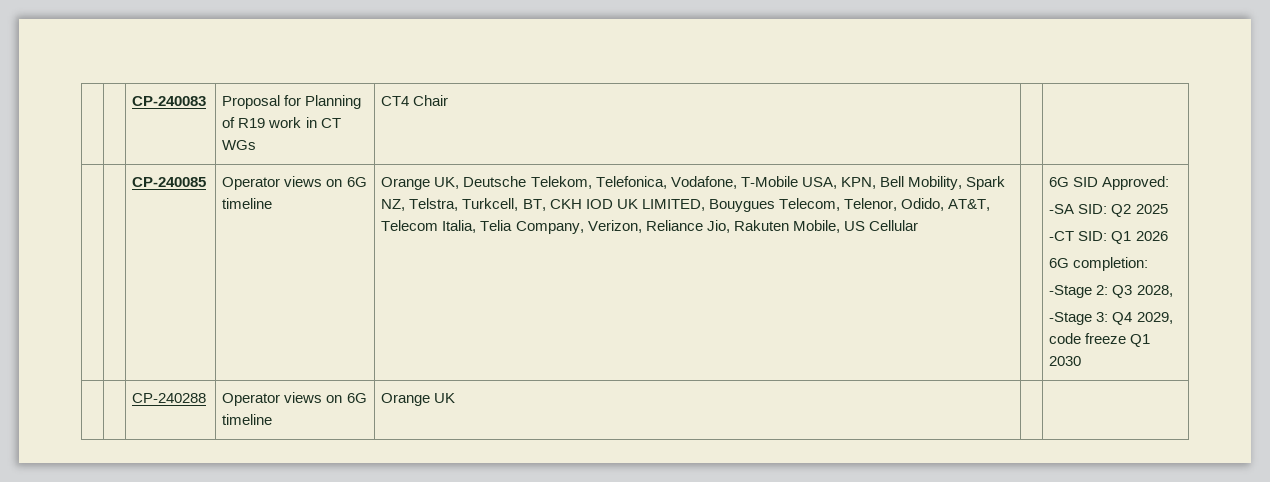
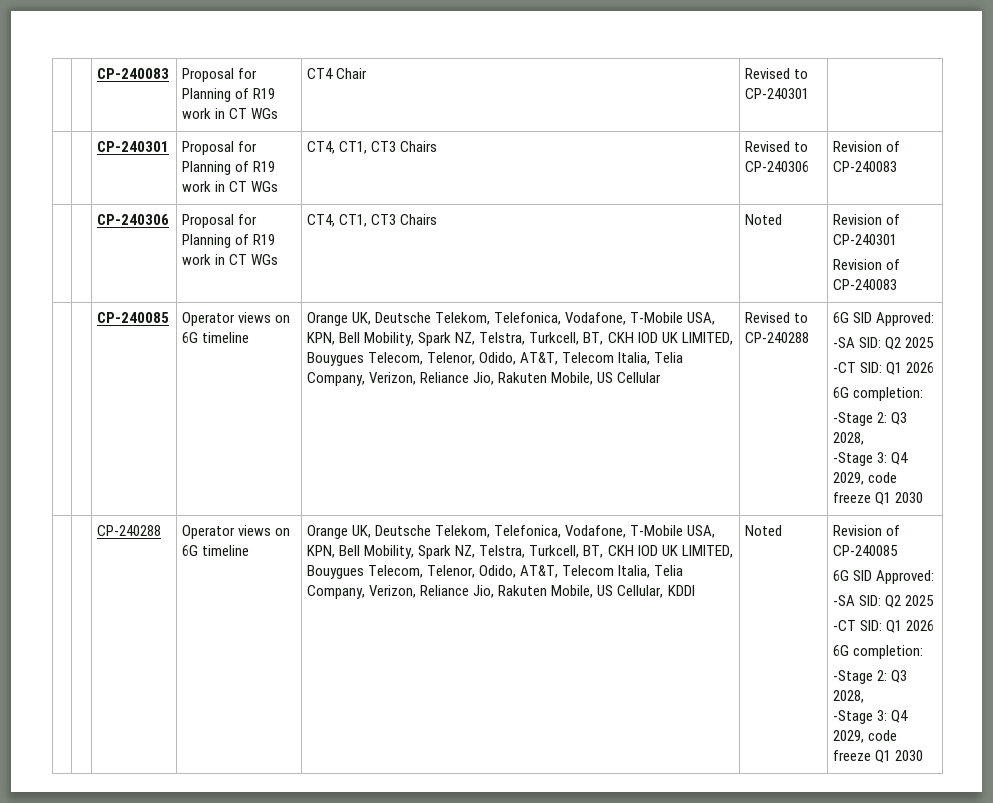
(449, 100) | -> [745,68,809,79] [745,88,810,99] [97,141,170,152] [182,141,258,155] [182,161,276,175] [182,181,279,192] [307,141,438,154] [745,141,809,152] [745,161,810,172] [833,141,901,152] [833,161,898,172] [97,214,170,225] [182,214,258,228] [182,234,276,248] [182,254,279,265] [307,214,438,227] [745,214,783,225] [833,214,901,225] [833,234,898,245] [833,259,901,270] [833,279,898,290] Revised to CP-240301 | // | | CP-240301 | Proposal for Planning of R19 work in CT WGs | CT4, CT1, CT3 Chairs | Revised to CP-240306 | Revision of CP-240083 // | | CP-240306 | Proposal for Planning of R19 work in CT WGs | CT4, CT1, CT3 Chairs | Noted | Revision of CP-240301 // Revision of CP-240083
(918, 225) none -> [745,312,809,323] [745,332,810,343] Revised to CP-240288
[434,393,456,403] UK | | -> [352,525,716,538] [307,545,733,559] [307,565,684,579] [307,585,695,599] [745,525,783,536] [833,525,901,536] [833,545,899,556] [833,570,935,584] [833,595,935,608] [833,620,935,633] [833,645,924,659] [833,670,908,684] [833,690,865,703] [833,710,909,724] [833,730,898,743] [833,750,924,763] UK, Deutsche Telekom, Telefonica, Vodafone, T-Mobile USA, KPN, Bell Mobility, Spark NZ, Telstra, Turkcell, BT, CKH IOD UK LIMITED, Bouygues Telecom, Telenor, Odido, AT&T, Telecom Italia, Telia Company, Verizon, Reliance Jio, Rakuten Mobile, US Cellular, KDDI | Noted | Revision of CP-240085 // 6G SID Approved: // -SA SID: Q2 2025 // -CT SID: Q1 2026 // 6G completion: // -Stage 2: Q3 2028, // -Stage 3: Q4 2029, code freeze Q1 2030

